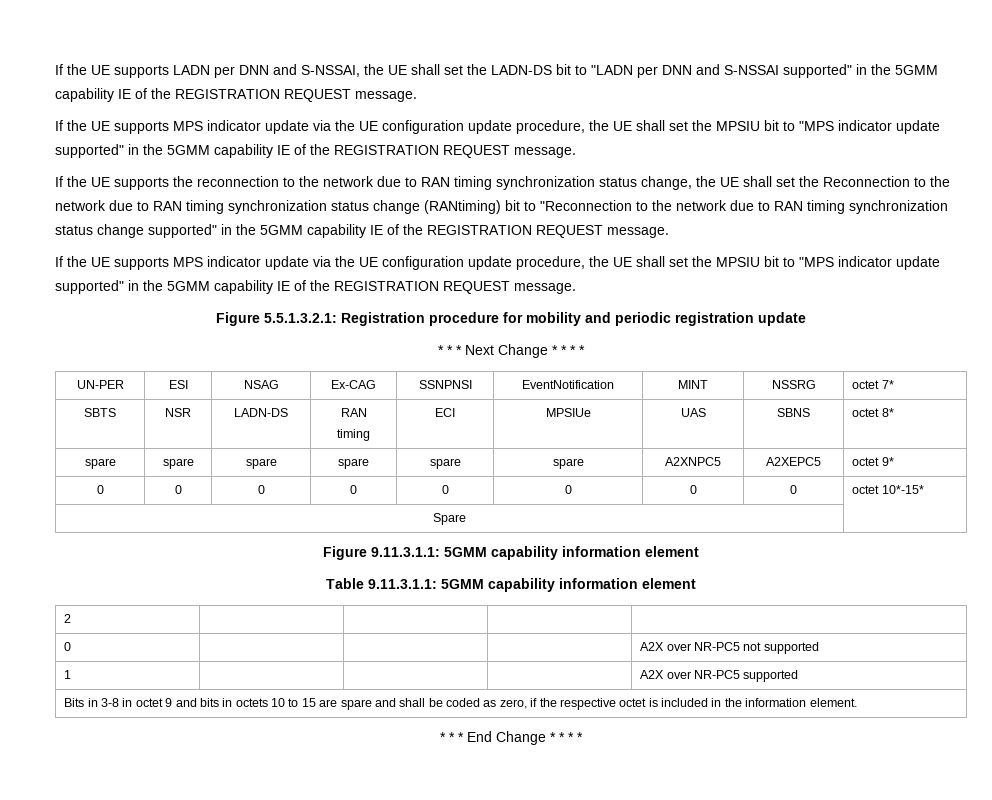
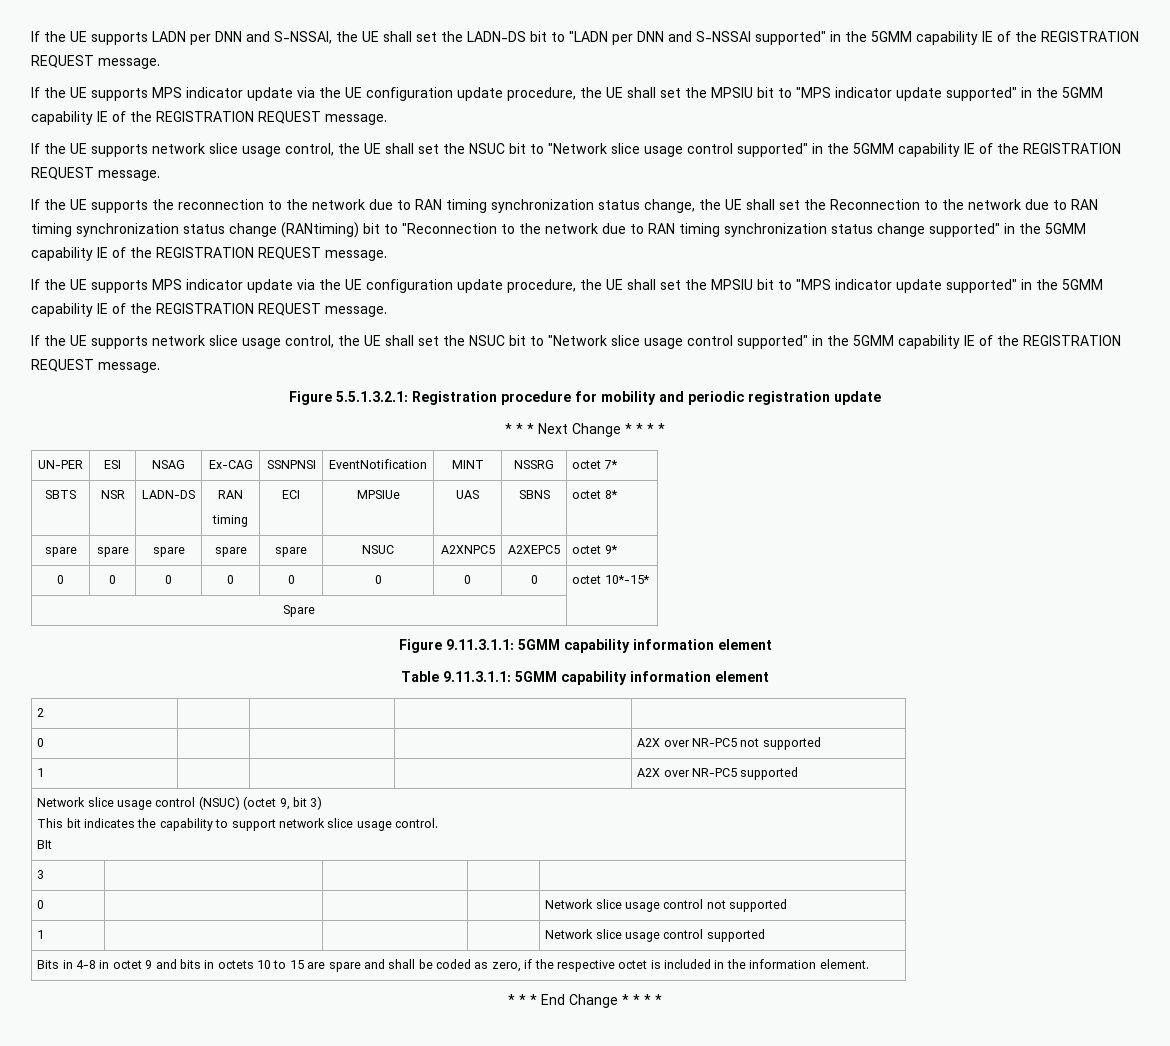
(576, 152) none -> [31,143,1121,157] [31,167,160,181] // If the UE supports network slice usage control, the UE shall set the NSUC bit to "Network slice usage control supported" in the 5GMM capability IE of the REGISTRATION REQUEST message.
(576, 288) none -> [31,335,1121,349] [31,359,160,373] // If the UE supports network slice usage control, the UE shall set the NSUC bit to "Network slice usage control supported" in the 5GMM capability IE of the REGISTRATION REQUEST message.
[552,458,584,469] spare -> [362,545,394,554] NSUC
(799, 676) none -> [37,796,323,810] [37,818,439,831] [37,840,53,849] [37,870,45,879] [37,900,45,909] [545,899,788,912] [37,930,45,939] [545,929,765,942] // Network slice usage control (NSUC) (octet 9, bit 3) // This bit indicates the capability to support network slice usage control. // BIt // 3 | | | | // 0 | | | | Network slice usage control not supported // 1 | | | | Network slice usage control supported
[101,698,120,707] 3-8 -> [76,960,97,969] 4-8

